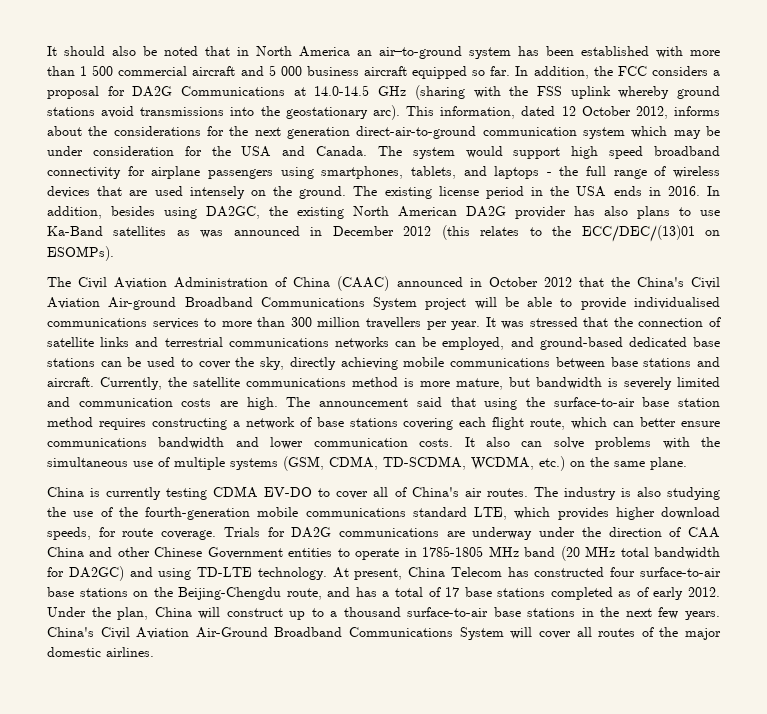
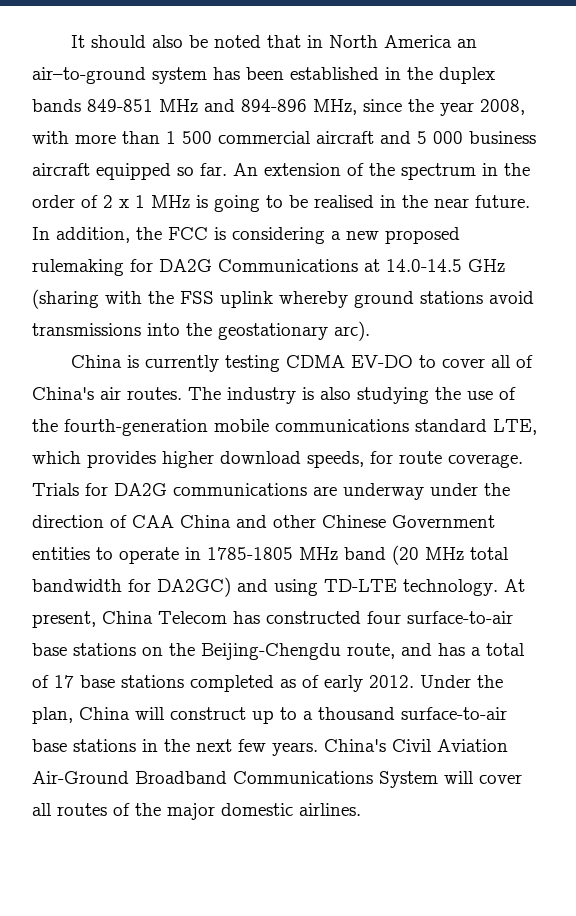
(649, 51) none -> [385,67,495,84] [32,99,525,116] in the duplex bands 849-851 MHz and 894-896 MHz, since the year 2008,
[515,66,720,79] [47,86,99,99] In addition, the FCC considers a proposal -> [233,163,530,180] [32,195,530,212] [32,227,460,244] [32,259,124,276] An extension of the spectrum in the order of 2 x 1 MHz is going to be realised in the near future. In addition, the FCC is considering a new proposed rulemaking
[406,106,721,119] [47,126,721,139] [47,146,720,159] [47,166,720,179] [47,186,720,199] [47,206,720,219] [47,225,720,242] [47,246,114,261] [47,276,720,291] [47,297,720,310] [47,317,721,330] [47,337,720,350] [47,357,720,370] [47,377,720,390] [47,397,720,410] [47,417,720,430] [47,437,720,450] [47,456,687,471] This information, dated 12 October 2012, informs about the considerations for the next generation direct-air-to-ground communication system which may be under consideration for the USA and Canada. The system would support high speed broadband connectivity for airplane passengers using smartphones, tablets, and laptops - the full range of wireless devices that are used intensely on the ground. The existing license period in the USA ends in 2016. In addition, besides using DA2GC, the existing North American DA2G provider has also plans to use Ka-Band satellites as was announced in December 2012 (this relates to the ECC/DEC/(13)01 on ESOMPs). // The Civil Aviation Administration of China (CAAC) announced in October 2012 that the China's Civil Aviation Air-ground Broadband Communications System project will be able to provide individualised communications services to more than 300 million travellers per year. It was stressed that the connection of satellite links and terrestrial communications networks can be employed, and ground-based dedicated base stations can be used to cover the sky, directly achieving mobile communications between base stations and aircraft. Currently, the satellite communications method is more mature, but bandwidth is severely limited and communication costs are high. The announcement said that using the surface-to-air base station method requires constructing a network of base stations covering each flight route, which can better ensure communications bandwidth and lower communication costs. It also can solve problems with the simultaneous use of multiple systems (GSM, CDMA, TD-SCDMA, WCDMA, etc.) on the same plane. -> (370, 331) none

